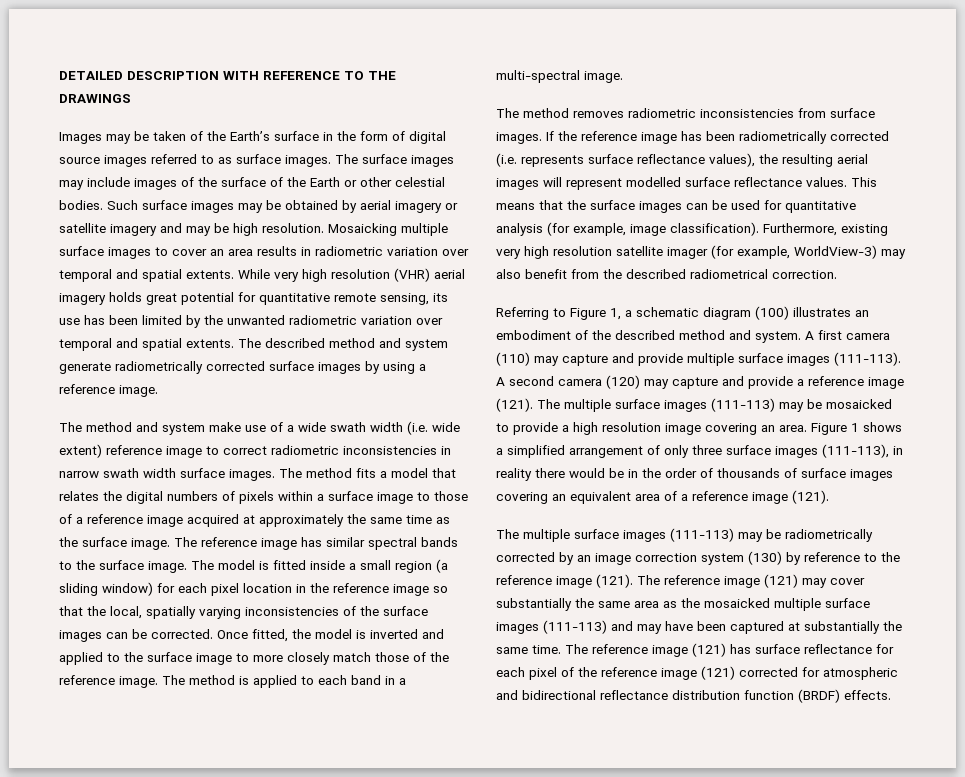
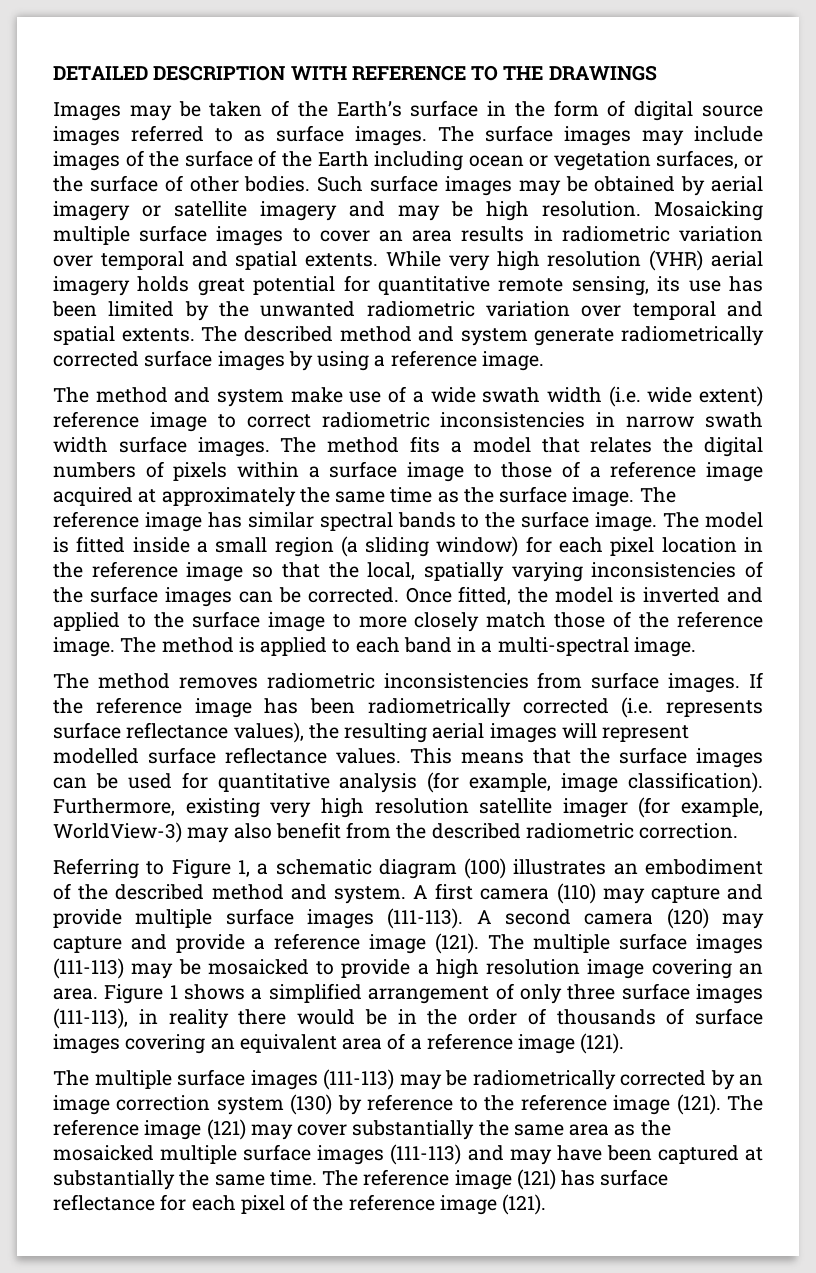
[344,177,445,187] or other celestial -> [374,150,763,171] [53,175,239,192] including ocean or vegetation surfaces, or the surface of other
[690,269,768,279] radiometrical -> [525,823,634,839] radiometric
[701,666,898,680] [496,689,891,703] (121) corrected for atmospheric and bidirectional reflectance distribution function (BRDF) effects. -> [502,1194,547,1215] (121).

